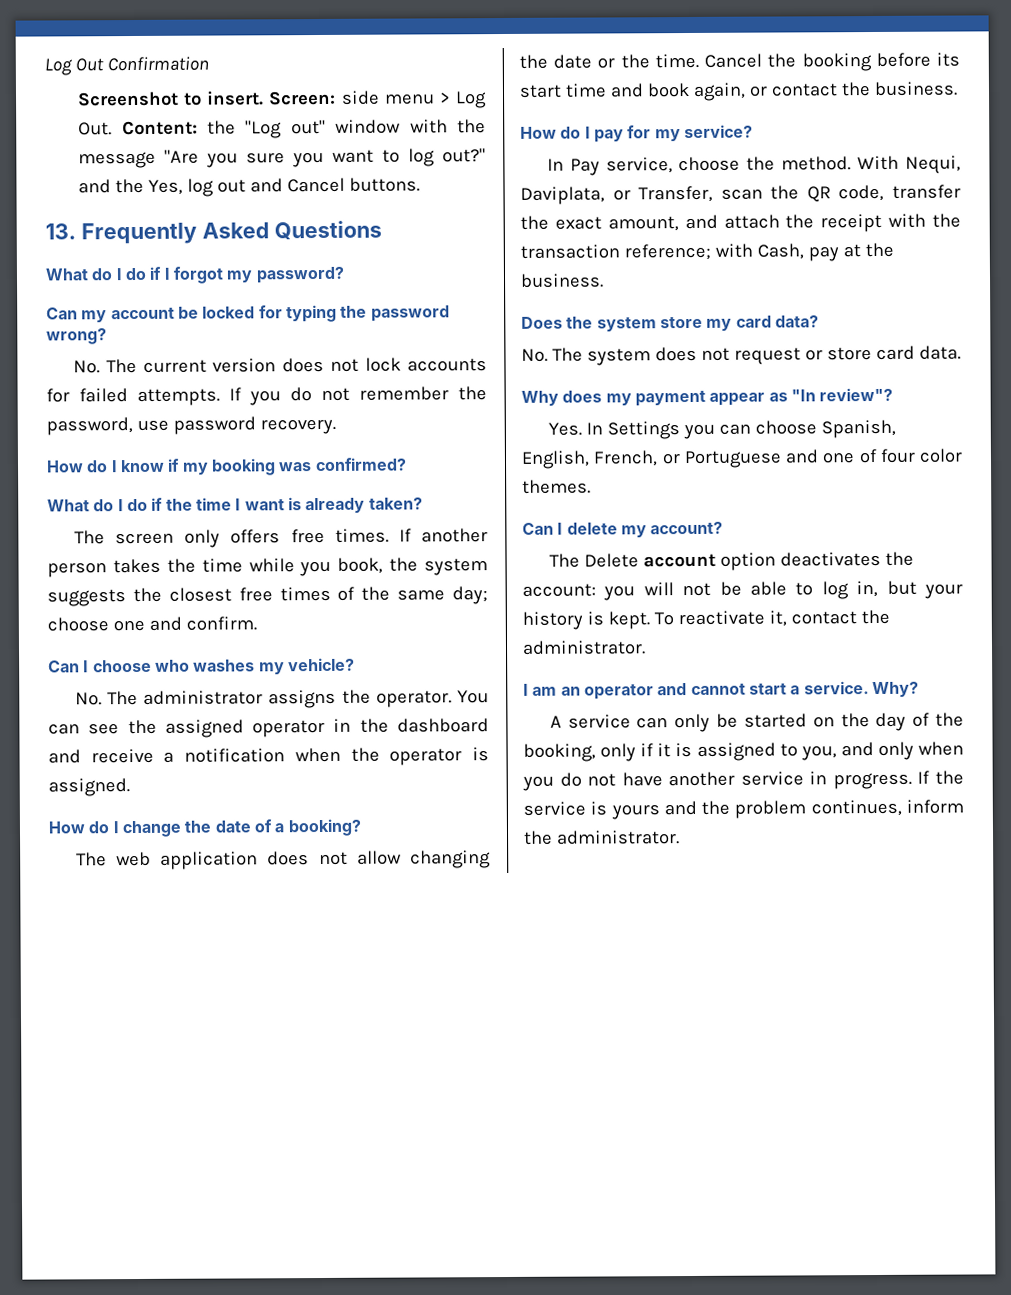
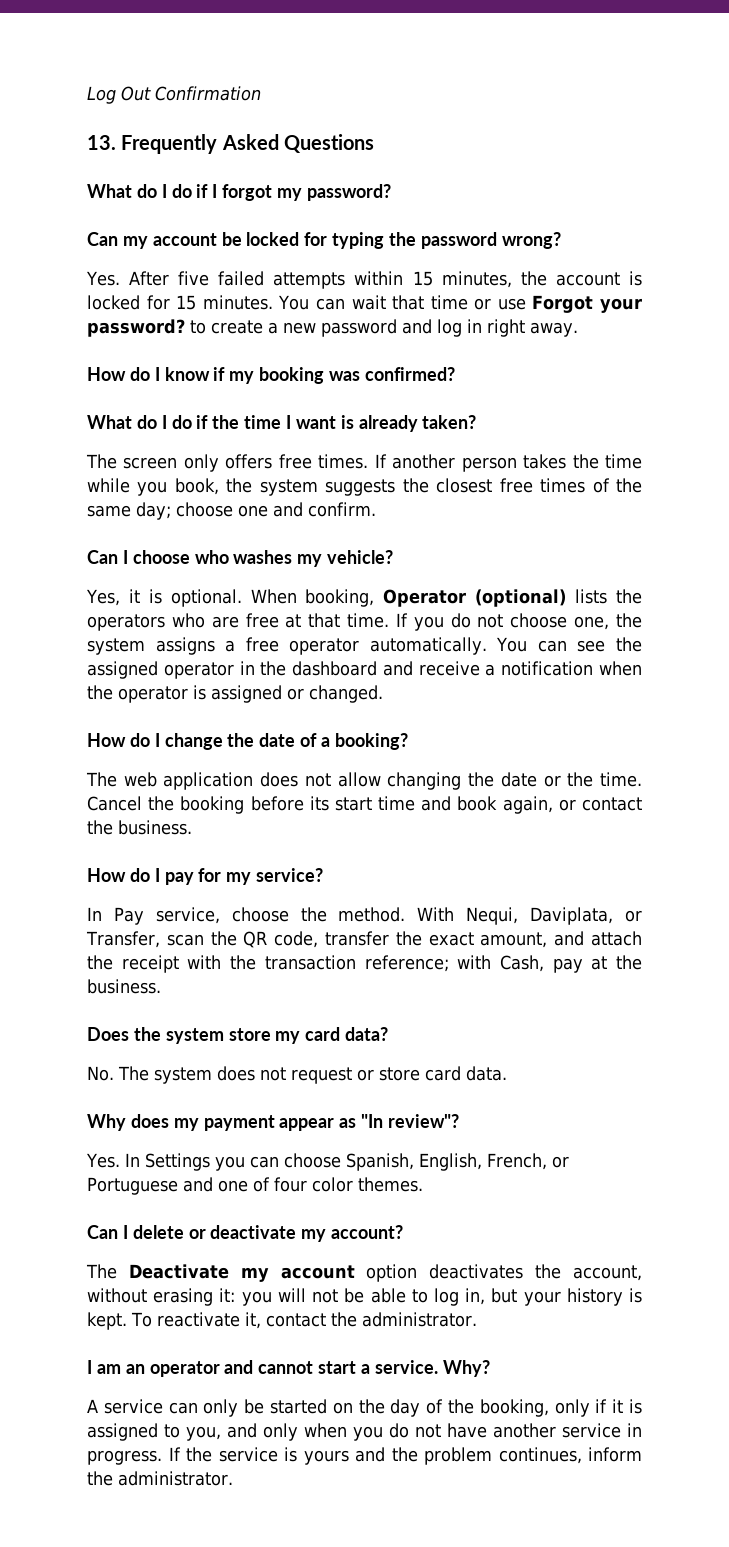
[77,90,487,109] [78,119,486,139] [78,148,486,169] [78,177,421,197] // Screenshot to insert. Screen: side menu > Log Out. Content: the "Log out" window with the message "Are you sure you want to log out?" and the Yes, log out and Cancel buttons. -> (261, 93) none
[72,357,487,374] [46,386,487,406] [46,416,336,436] No. The current version does not lock accounts for failed attempts. If you do not remember the password, use password recovery. -> [86,271,642,289] [87,295,642,313] [87,319,578,337] Yes. After five failed attempts within 15 minutes, the account is locked for 15 minutes. You can wait that time or use Forgot your password? to create a new password and log in right away.
[74,689,452,709] No. The administrator assigns the operator. -> [86,589,642,607] [87,613,642,631] [87,637,487,655] Yes, it is optional. When booking, Operator (optional) lists the operators who are free at that time. If you do not choose one, the system assigns a free operator automatically.
[48,778,130,797] assigned. -> [211,685,383,703] assigned or changed.
(618, 528) none -> [188,1225,297,1239] or deactivate
[583,553,639,568] Delete -> [128,1264,269,1282] Deactivate my
[522,583,596,597] account: -> [572,1265,642,1281] [87,1288,236,1306] account, without erasing it:

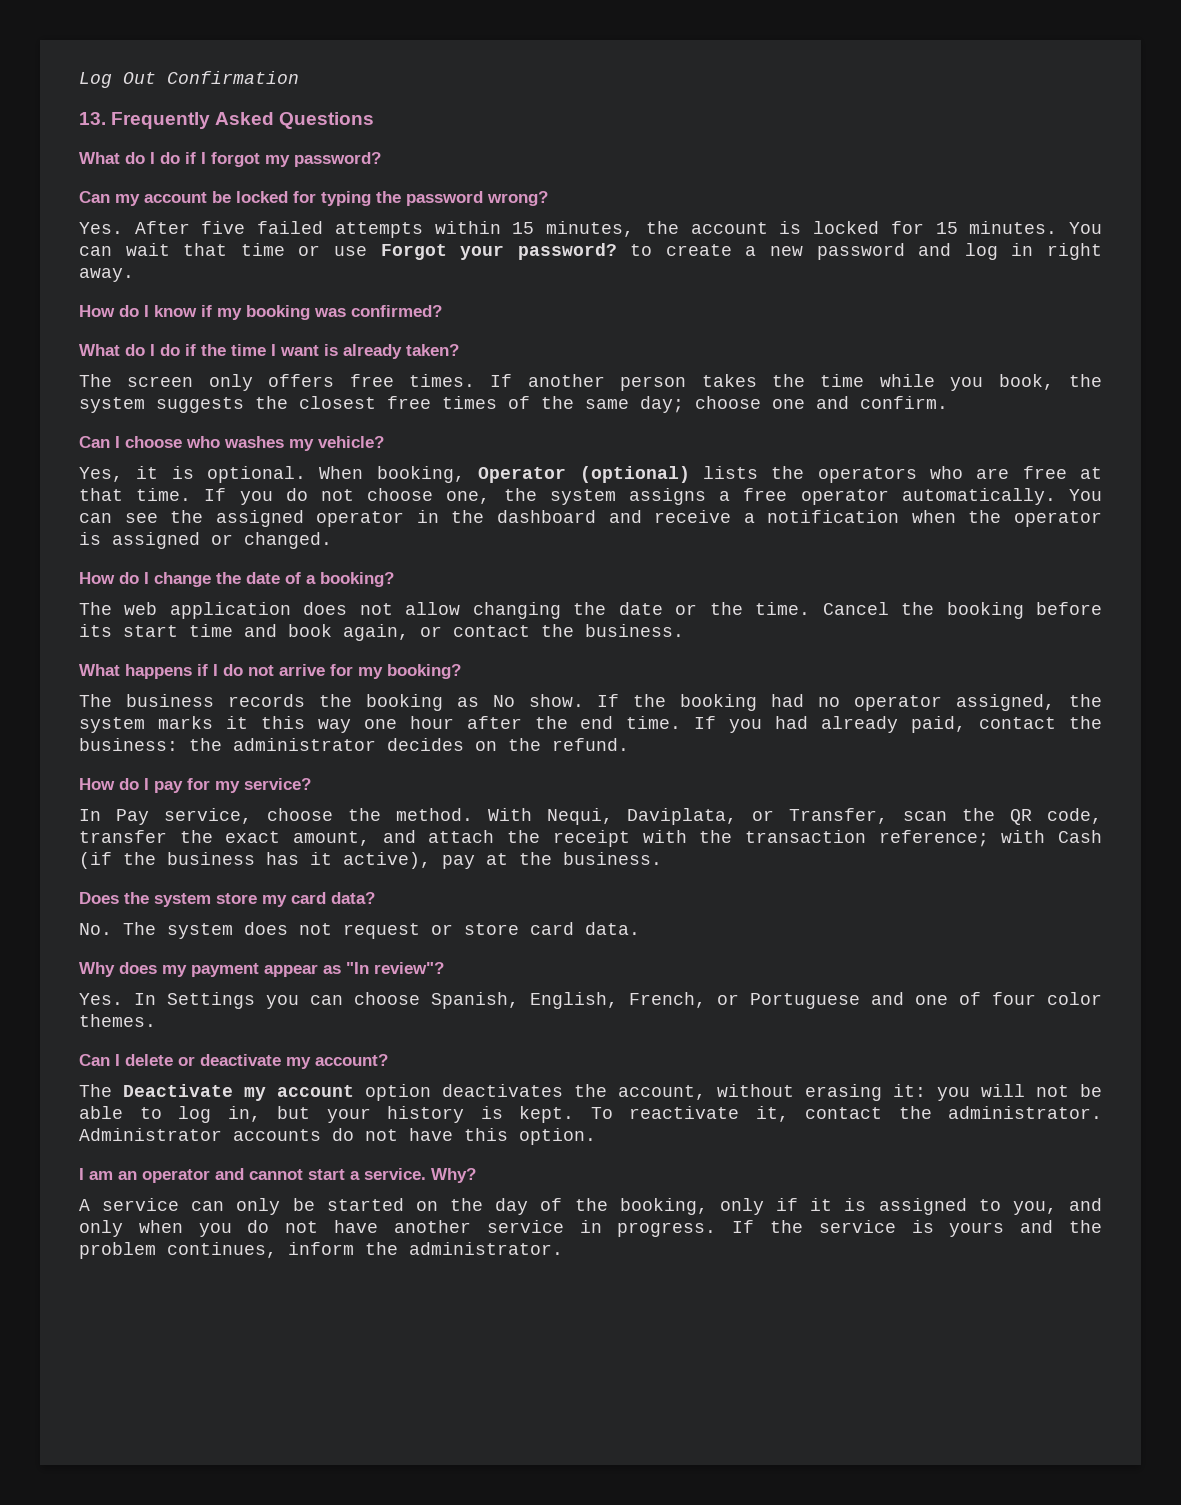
(192, 827) none -> [79,664,461,679] [79,694,1102,711] [79,716,1103,733] [79,738,629,751] // What happens if I do not arrive for my booking? // The business records the booking as No show. If the booking had no operator assigned, the system marks it this way one hour after the end time. If you had already paid, contact the business: the administrator decides on the refund.
[499,955,544,972] Cash, -> [1058,830,1103,843] [79,852,431,869] Cash (if the business has it active),
(477, 1319) none -> [79,1128,596,1145] Administrator accounts do not have this option.

